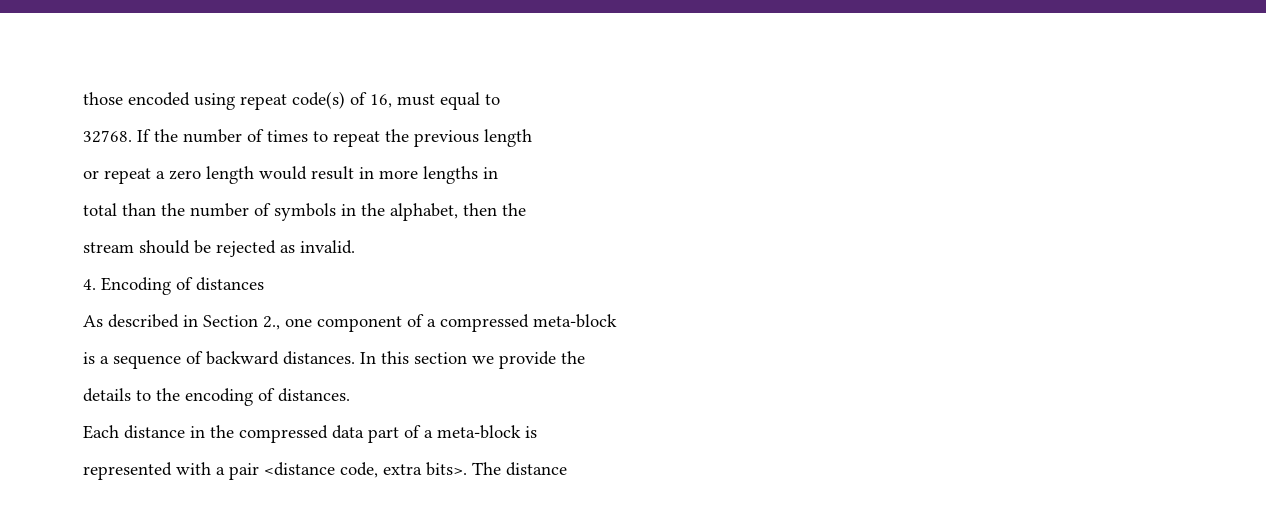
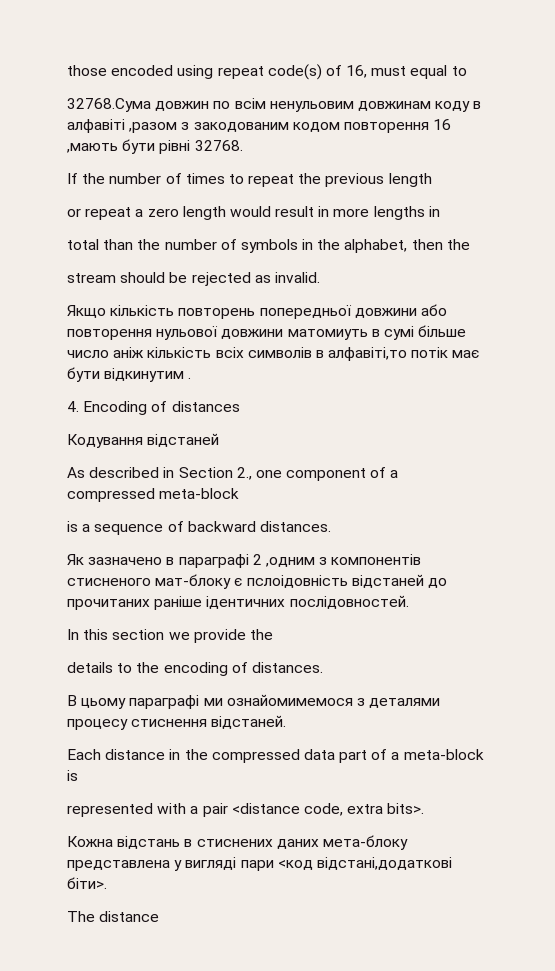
(500, 99) none -> [67,98,482,112] [67,119,452,133] [66,139,191,154] 32768.Сума довжин по всім ненульовим довжинам коду в алфавіті ,разом з закодованим кодом повторення 16 ,мають бути рівні
(132, 136) none -> (243, 145) //
(355, 247) none -> [67,304,447,319] [67,325,467,340] [67,347,480,361] [67,367,192,382] // Якщо кількість повторень попередньої довжини або повторення нульової довжини матомиуть в сумі більше число аніж кількість всіх символів в алфавіті,то потік має бути відкинутим .
(264, 284) none -> [67,433,220,448] // Кодування відстаней
(355, 358) none -> [67,554,422,568] [67,574,447,589] [67,595,409,610] // Як зазначено в параграфі 2 ,одним з компонентів стисненого мат-блоку є пслоідовність відстаней до прочитаних раніше ідентичних послідовностей. //
(350, 395) none -> [67,694,441,709] [67,715,287,730] // В цьому параграфі ми ознайомимемося з деталями процесу стиснення відстаней.
(467, 469) none -> [67,835,408,850] [67,857,452,871] [67,877,107,889] // Кожна відстань в стиснених даних мета-блоку представлена у вигляді пари <код відстані,додаткові біти>. //

